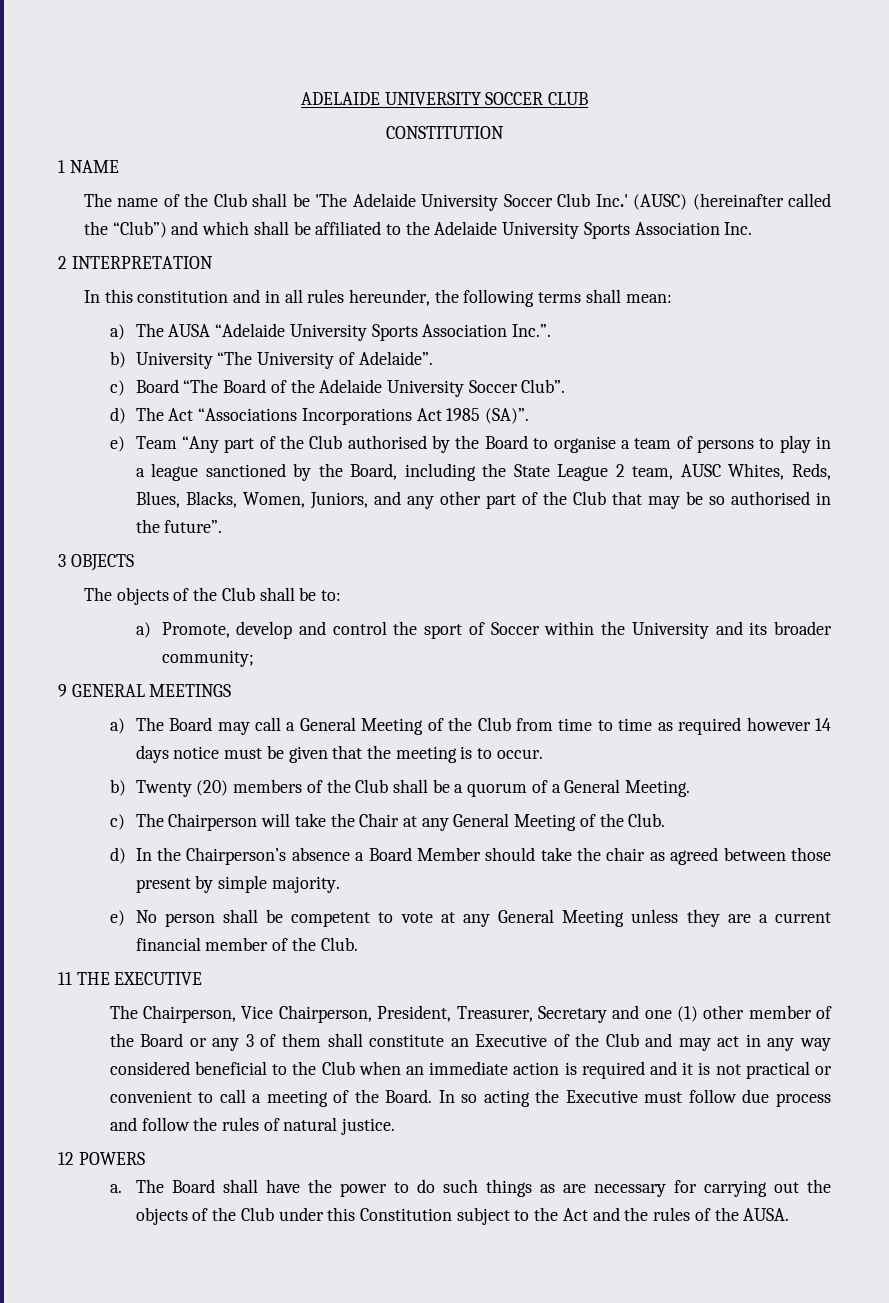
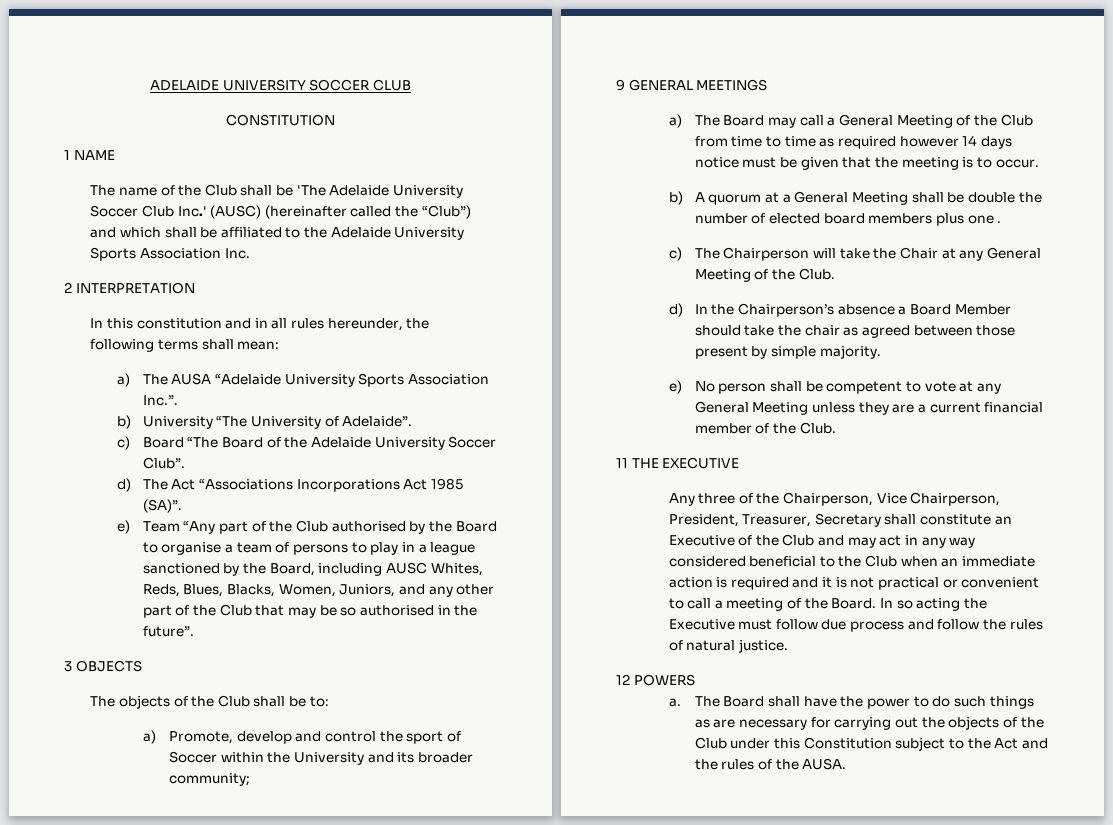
[482,463,674,481] the State League 2 team, -> (383, 569) none
[135,779,691,797] Twenty (20) members of the Club shall be a quorum of a General Meeting. -> [694,191,1042,205] [694,213,1002,226] A quorum at a General Meeting shall be double the number of elected board members plus one .
[109,1005,138,1019] The -> [668,493,780,506] Any three of the
[612,1005,832,1022] [109,1033,322,1051] and one (1) other member of the Board or any 3 of them -> (881, 520) none

